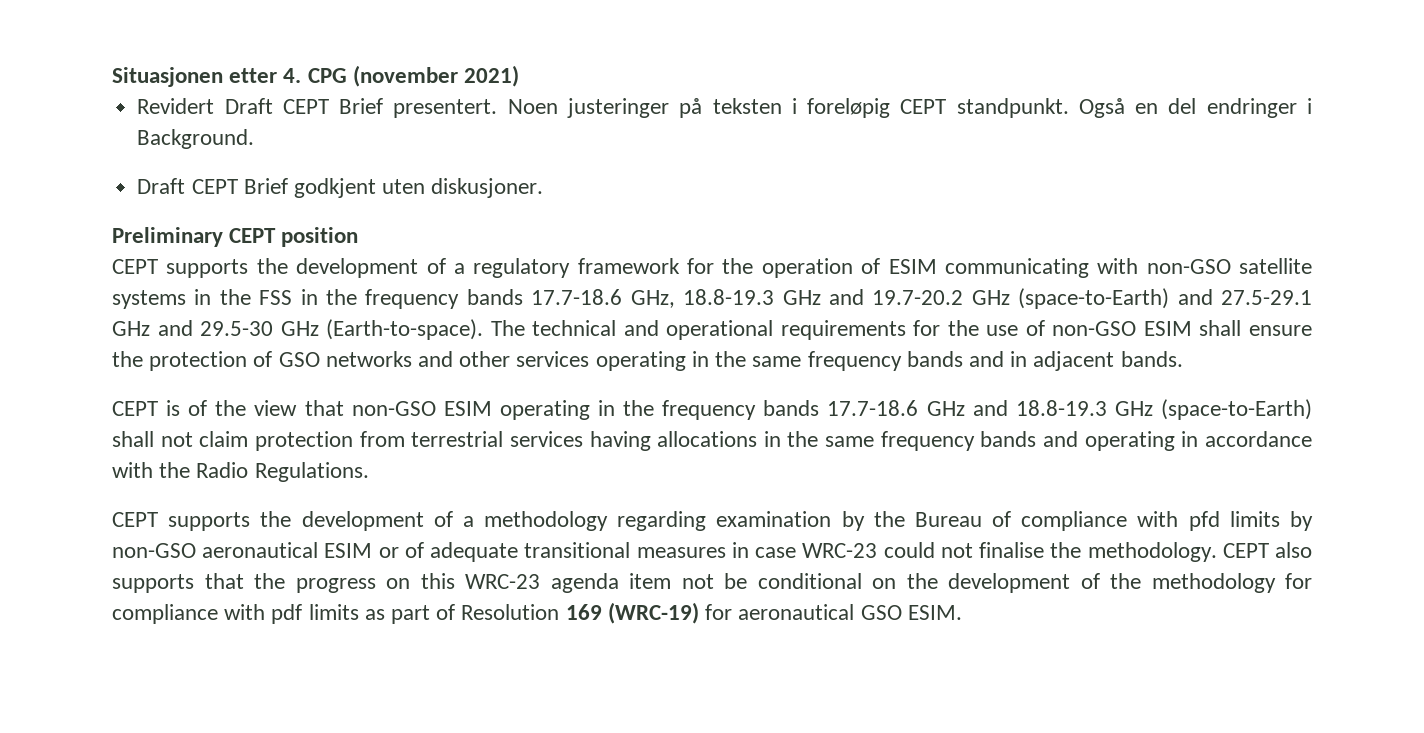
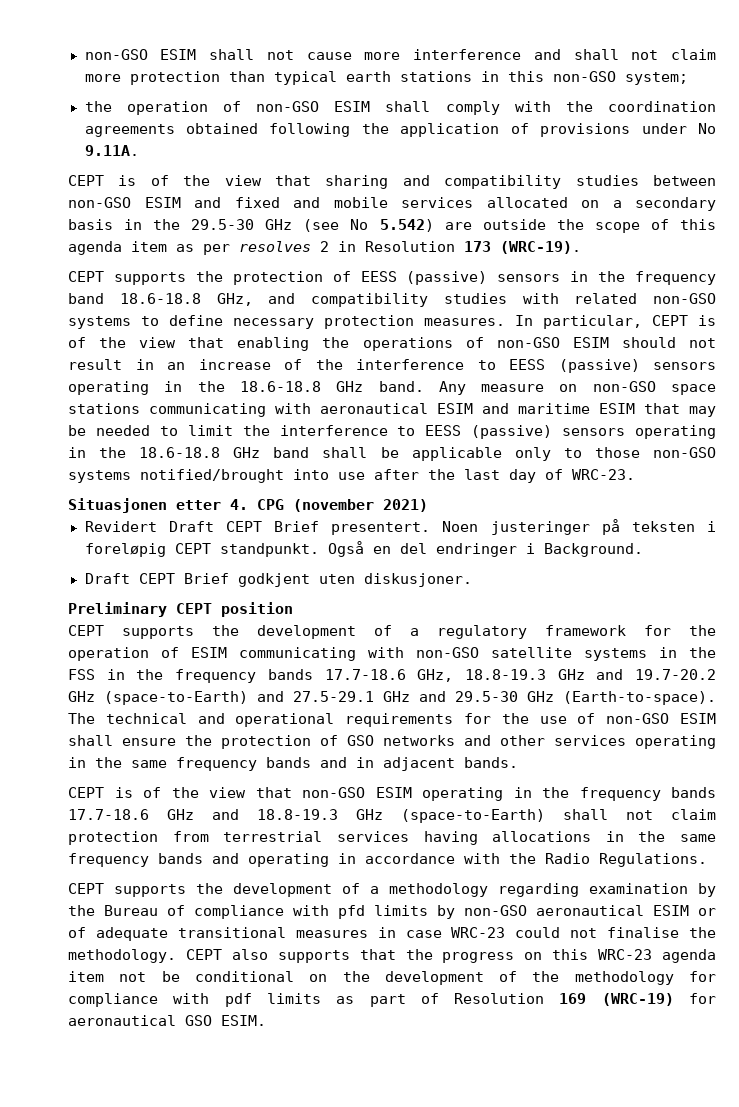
(112, 77) none -> [84,49,716,60] [84,71,688,85] [84,101,717,115] [84,123,716,137] [84,145,139,156] [68,175,716,189] [68,197,716,211] [68,219,717,233] [68,241,581,255] [68,271,716,285] [68,293,716,307] [68,315,716,329] [68,337,716,351] [68,359,716,373] [68,381,716,395] [68,403,716,417] [68,425,716,439] [68,447,716,461] [68,469,635,483] non-GSO ESIM shall not cause more interference and shall not claim more protection than typical earth stations in this non-GSO system; // the operation of non-GSO ESIM shall comply with the coordination agreements obtained following the application of provisions under No 9.11A. // CEPT is of the view that sharing and compatibility studies between non-GSO ESIM and fixed and mobile services allocated on a secondary basis in the 29.5-30 GHz (see No 5.542) are outside the scope of this agenda item as per resolves 2 in Resolution 173 (WRC-19). // CEPT supports the protection of EESS (passive) sensors in the frequency band 18.6-18.8 GHz, and compatibility studies with related non-GSO systems to define necessary protection measures. In particular, CEPT is of the view that enabling the operations of non-GSO ESIM should not result in an increase of the interference to EESS (passive) sensors operating in the 18.6-18.8 GHz band. Any measure on non-GSO space stations communicating with aeronautical ESIM and maritime ESIM that may be needed to limit the interference to EESS (passive) sensors operating in the 18.6-18.8 GHz band shall be applicable only to those non-GSO systems notified/brought into use after the last day of WRC-23. //

